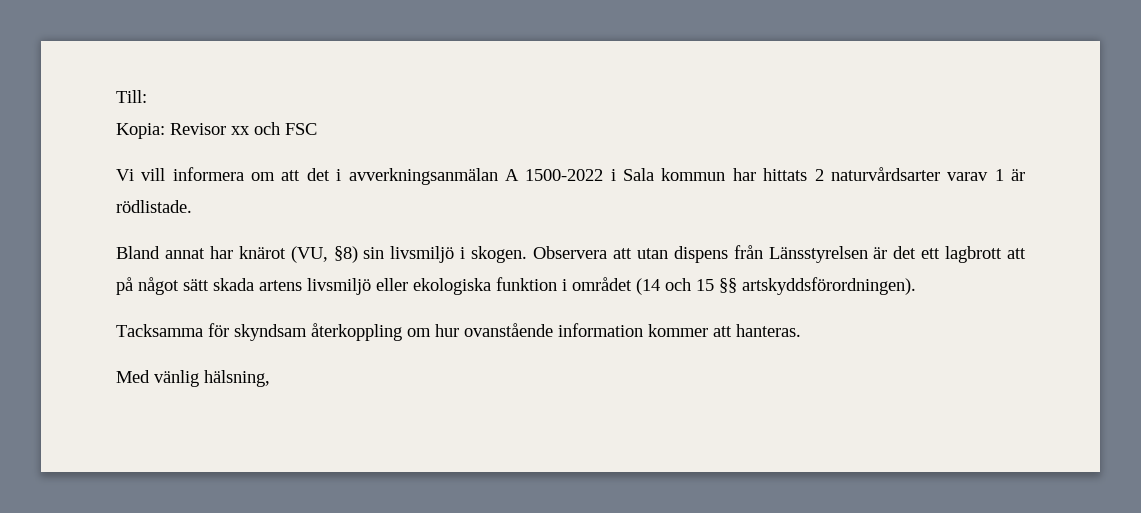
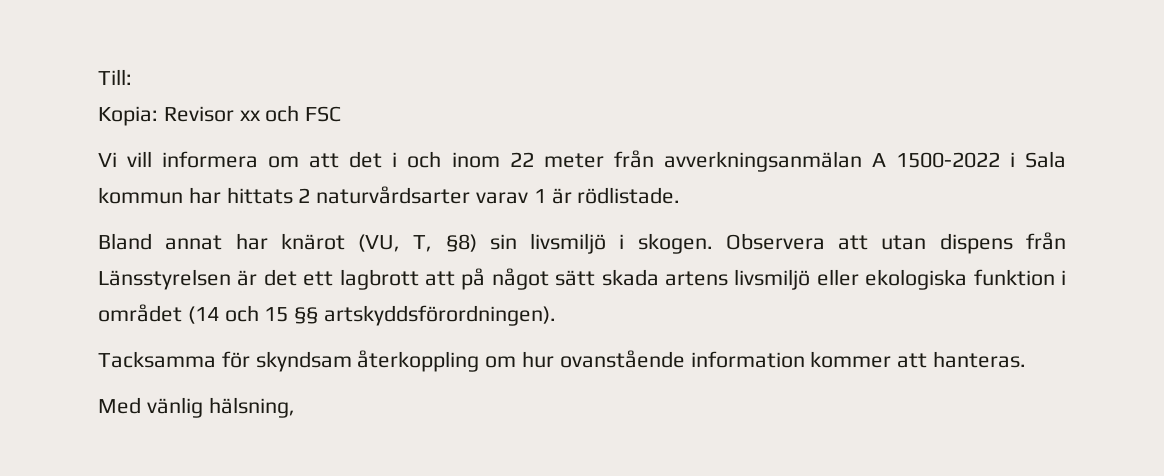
(342, 175) none -> [407,150,654,168] och inom 22 meter från
(328, 254) none -> [413,235,433,252] T,

